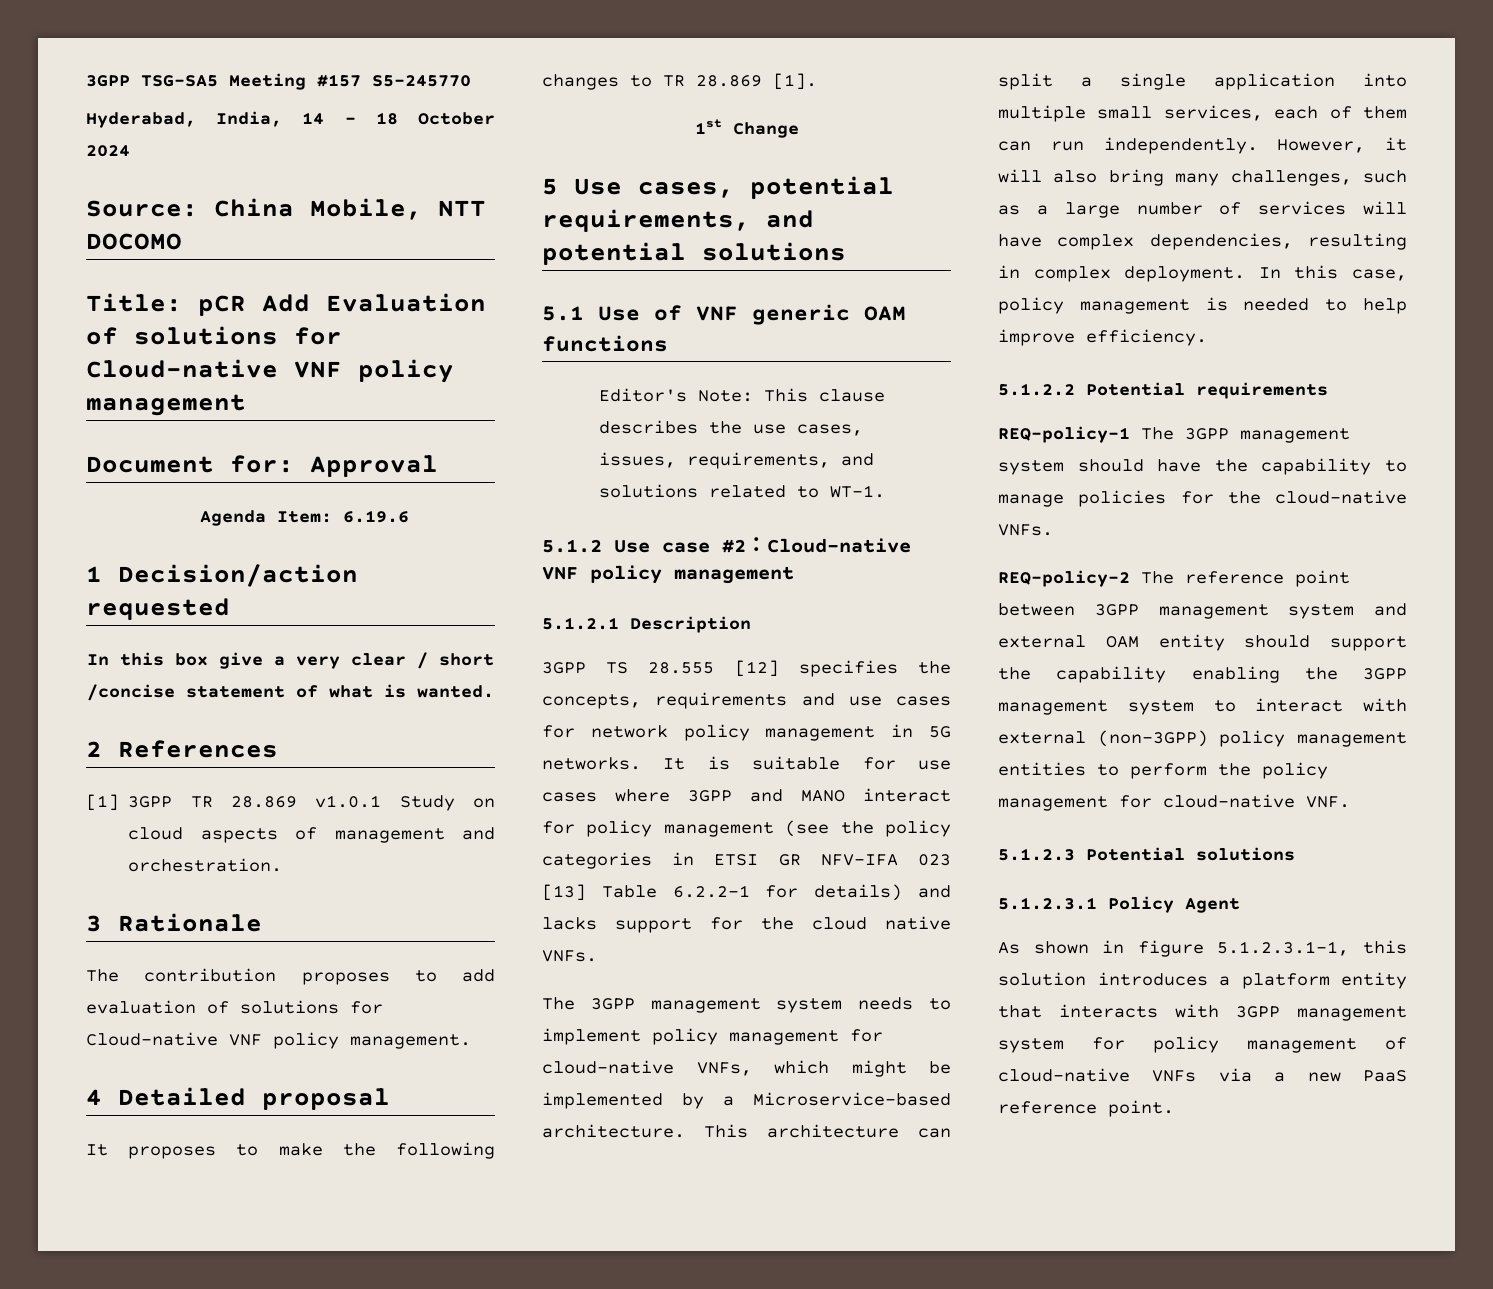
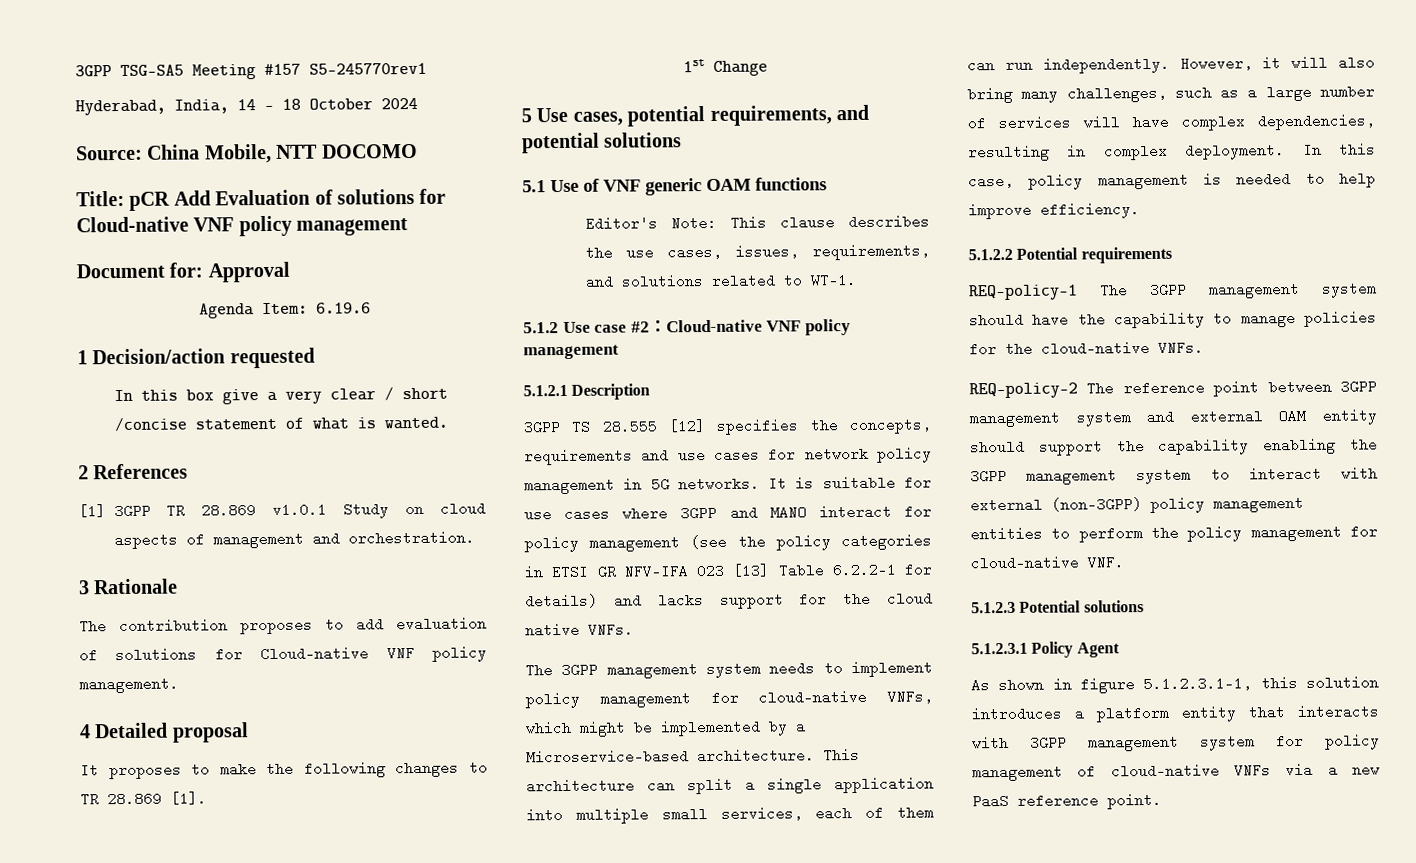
[372,75,471,87] S5-245770 -> [309,62,427,75] S5-245770rev1

